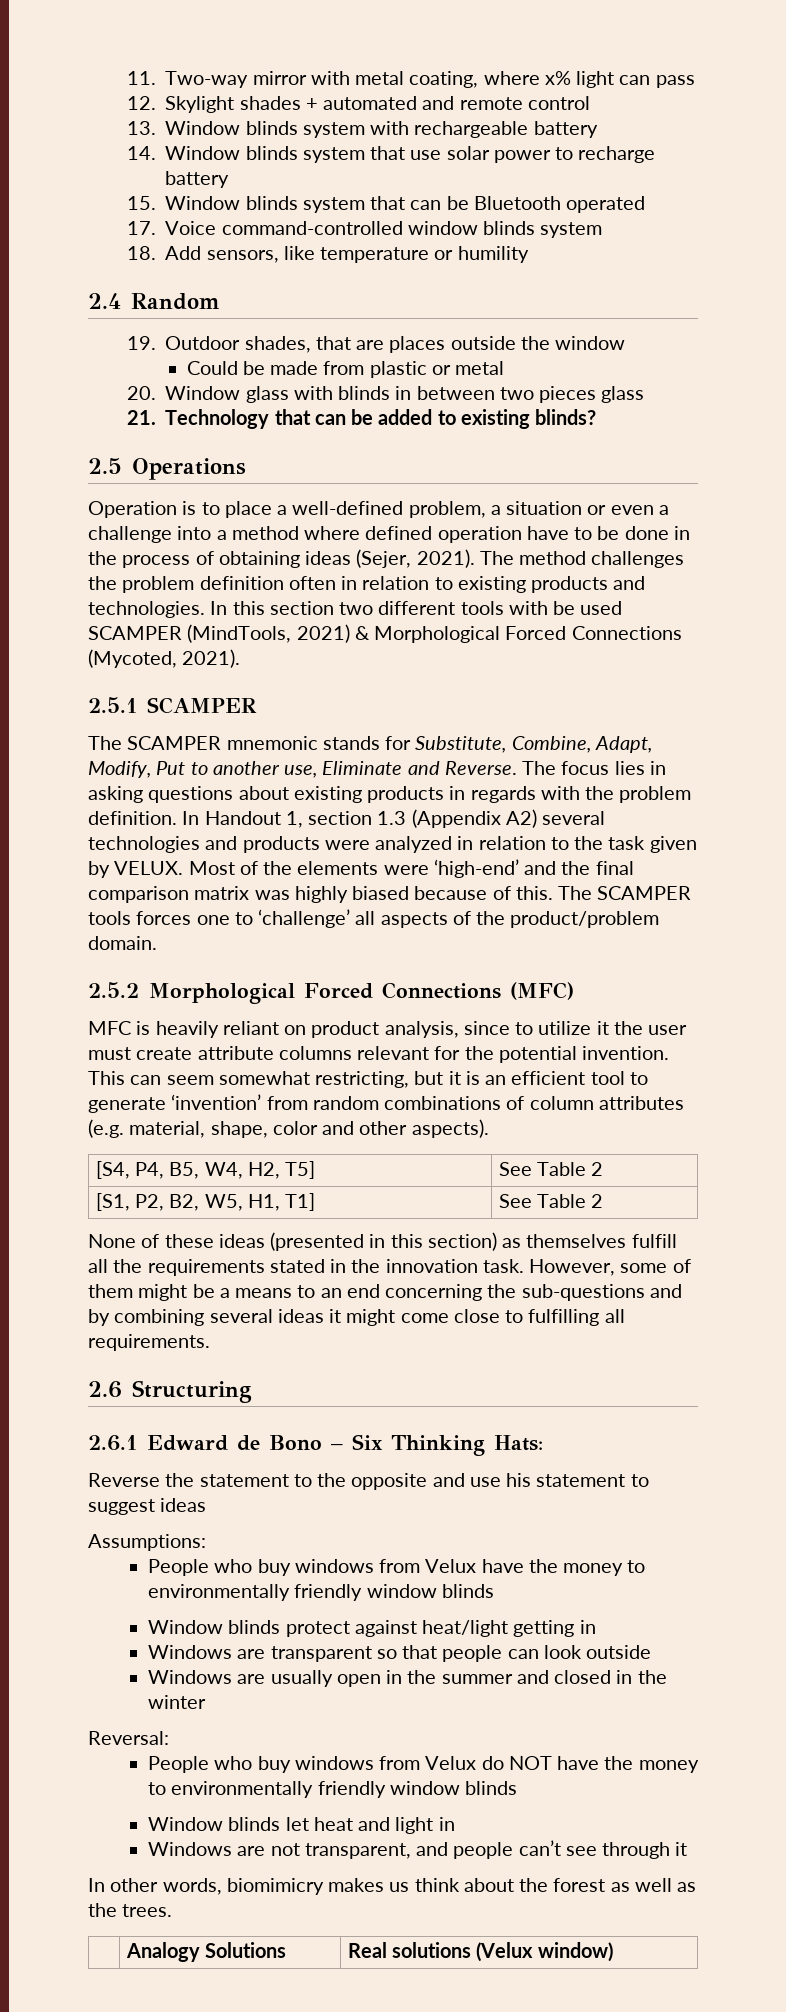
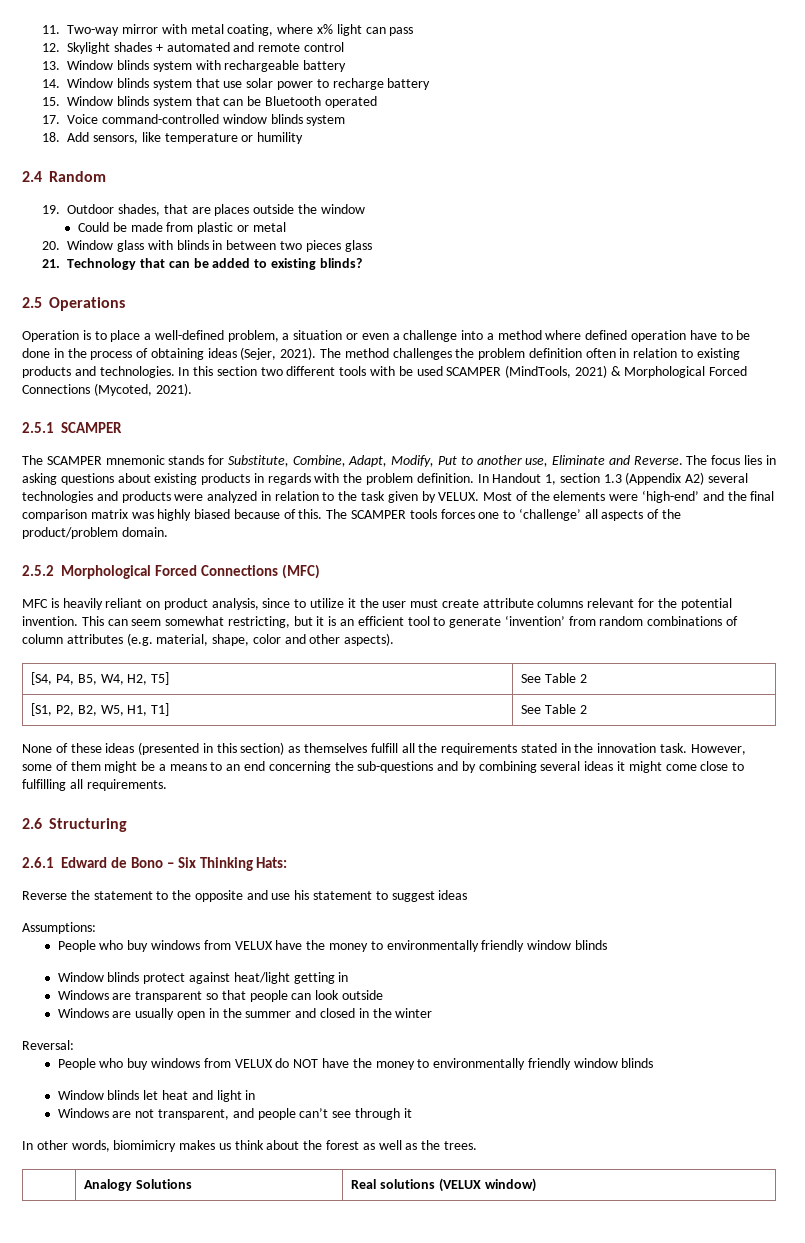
[425,1559,477,1573] Velux -> [234,941,273,950] VELUX
[425,1756,477,1770] Velux -> [234,1059,273,1068] VELUX
[476,1942,534,1962] (Velux -> [438,1178,481,1192] (VELUX

